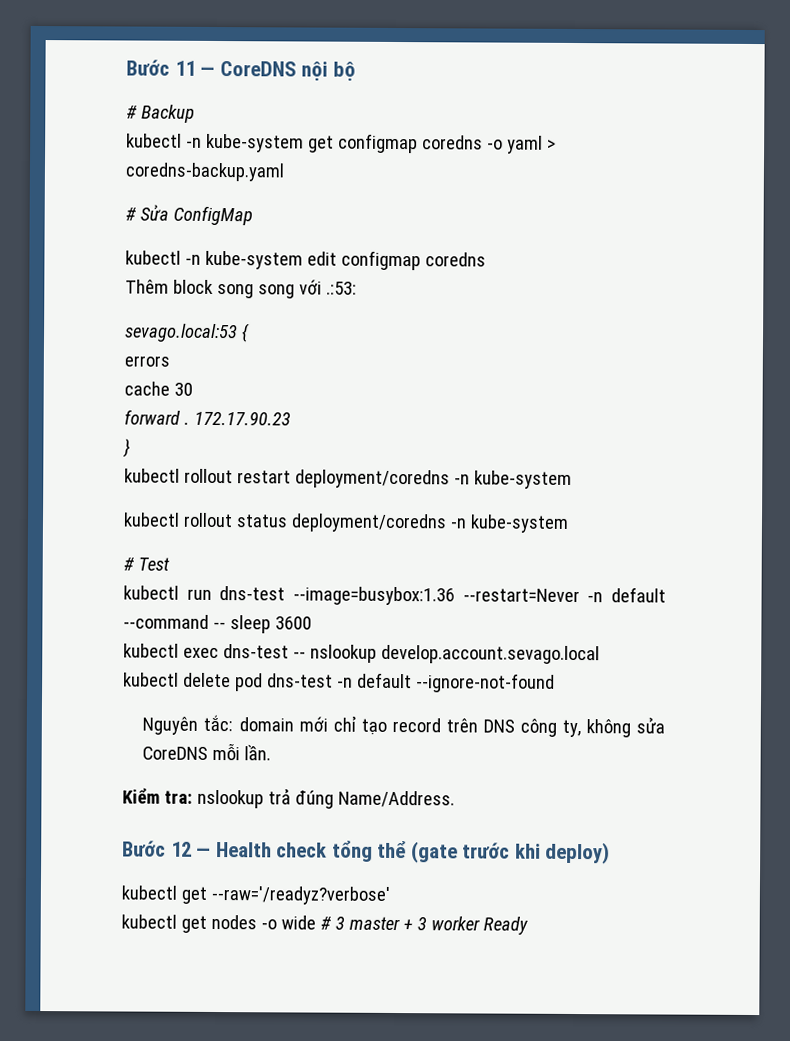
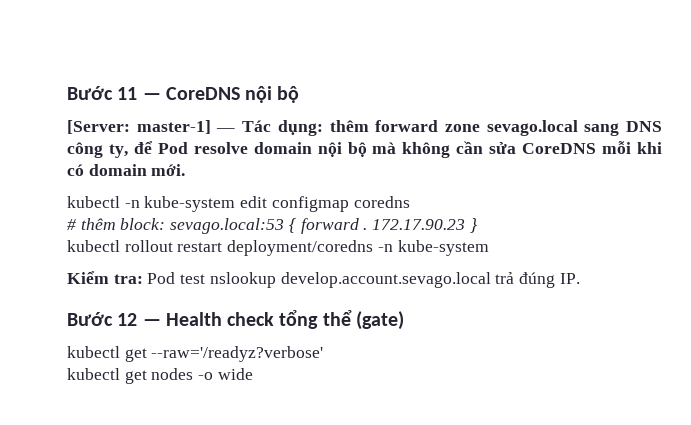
[126,104,195,123] [126,133,556,154] [125,162,284,182] [125,204,253,226] # Backup // kubectl -n kube-system get configmap coredns -o yaml > coredns-backup.yaml // # Sửa ConfigMap -> [67,120,662,136] [67,141,663,158] [67,164,186,176] [Server: master-1] — Tác dụng: thêm forward zone sevago.local sang DNS công ty, để Pod resolve domain nội bộ mà không cần sửa CoreDNS mỗi khi có domain mới.
[125,279,357,299] Thêm block song song với .:53: // -> [67,218,166,230] # thêm block:
[124,355,170,367] [124,381,193,396] // errors // cache 30 // -> (296, 225) none
(291, 418) // -> (466, 224) none
[123,512,569,533] [123,557,170,571] [123,585,666,606] [123,614,312,634] [123,643,600,665] [123,672,555,693] [142,714,665,738] [142,742,272,761] [122,787,264,809] kubectl rollout status deployment/coredns -n kube-system // # Test // kubectl run dns-test --image=busybox:1.36 --restart=Never -n default --command -- sleep 3600 // kubectl exec dns-test -- nslookup develop.account.sevago.local // kubectl delete pod dns-test -n default --ignore-not-found // Nguyên tắc: domain mới chỉ tạo record trên DNS công ty, không sửa CoreDNS mỗi lần. // Kiểm tra: nslookup -> [67,271,491,288] Kiểm tra: Pod test nslookup develop.account.sevago.local
[337,790,455,808] Name/Address. -> [559,273,580,284] IP.
[410,841,611,865] (gate trước khi deploy) -> [355,311,404,330] (gate)
[319,916,528,935] # 3 master + 3 worker Ready -> (253, 374) none

